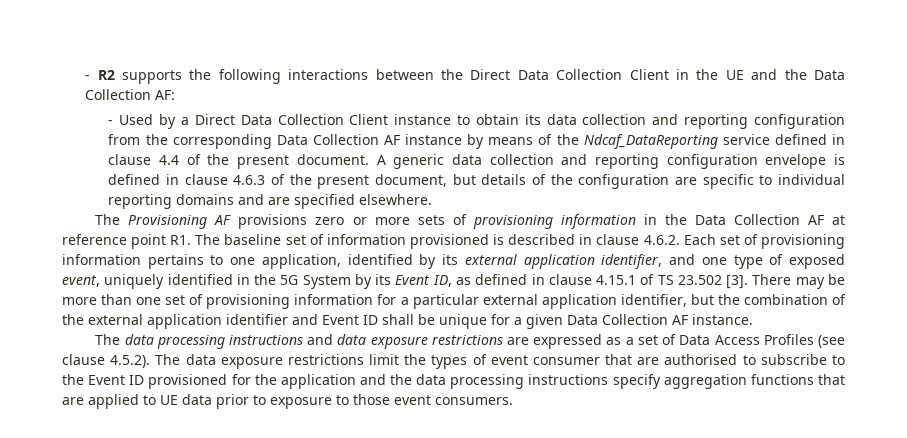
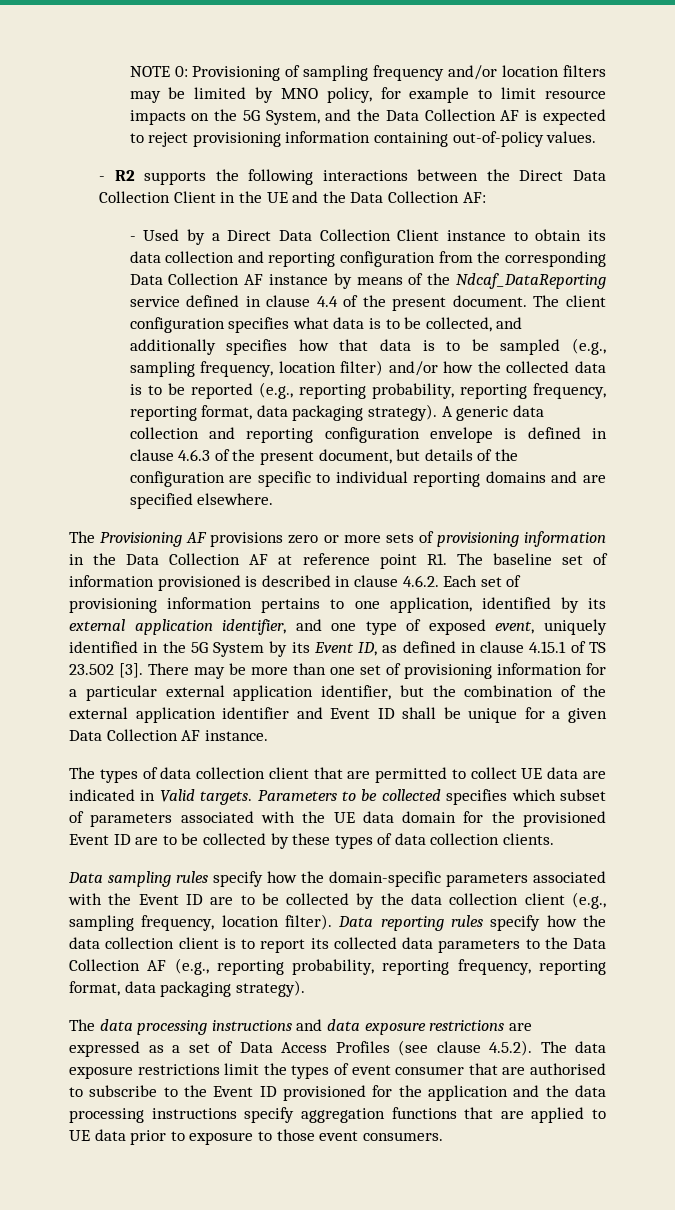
(85, 77) none -> [129,65,606,81] [129,87,607,103] [129,109,606,125] [129,131,597,147] NOTE 0: Provisioning of sampling frequency and/or location filters may be limited by MNO policy, for example to limit resource impacts on the 5G System, and the Data Collection AF is expected to reject provisioning information containing out-of-policy values. //
(369, 159) none -> [533,295,606,307] [129,317,523,333] [129,338,607,355] [129,360,606,377] [129,382,606,399] [129,404,437,421] The client configuration specifies what data is to be collected, and additionally specifies how that data is to be sampled (e.g., sampling frequency, location filter) and/or how the collected data is to be reported (e.g., reporting probability, reporting frequency, reporting format, data packaging strategy).
(753, 319) none -> [69,767,606,783] [69,789,606,805] [69,811,606,827] [69,833,555,849] [68,871,606,887] [68,892,607,909] [69,914,606,931] [69,937,606,953] [69,958,606,975] [69,980,305,997] // The types of data collection client that are permitted to collect UE data are indicated in Valid targets. Parameters to be collected specifies which subset of parameters associated with the UE data domain for the provisioned Event ID are to be collected by these types of data collection clients. // Data sampling rules specify how the domain-specific parameters associated with the Event ID are to be collected by the data collection client (e.g., sampling frequency, location filter). Data reporting rules specify how the data collection client is to report its collected data parameters to the Data Collection AF (e.g., reporting probability, reporting frequency, reporting format, data packaging strategy).

